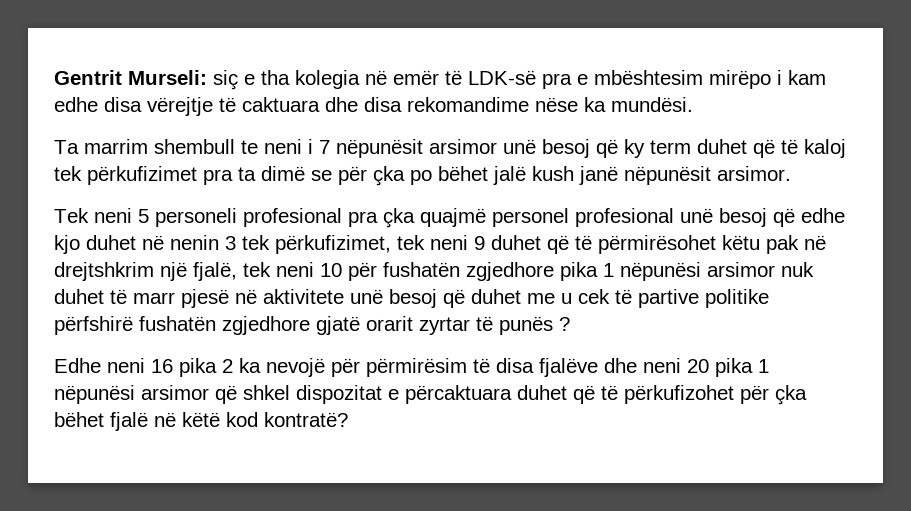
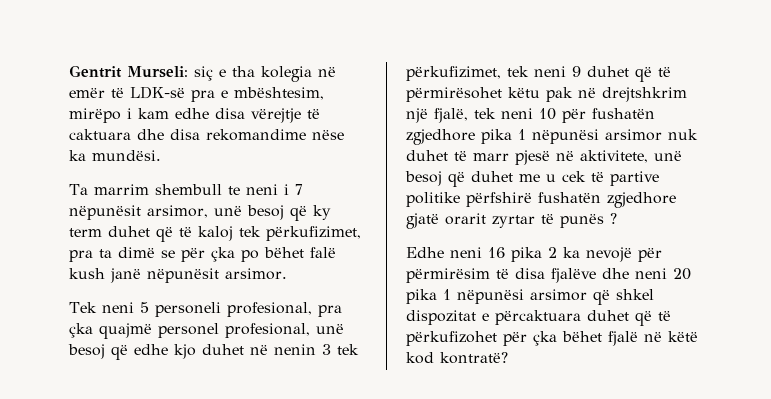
[594,70,703,85] mbështesim -> [234,87,324,100] mbështesim,
[429,139,497,154] arsimor -> [147,205,208,218] arsimor,
[87,166,197,185] përkufizimet -> [266,226,361,241] përkufizimet,
[493,166,526,185] jalë -> [310,247,336,258] falë
[243,208,342,227] profesional -> [226,302,312,317] profesional,
[575,208,674,227] profesional -> [225,323,310,338] profesional,
[263,289,344,304] aktivitete -> [580,150,648,163] aktivitete,

